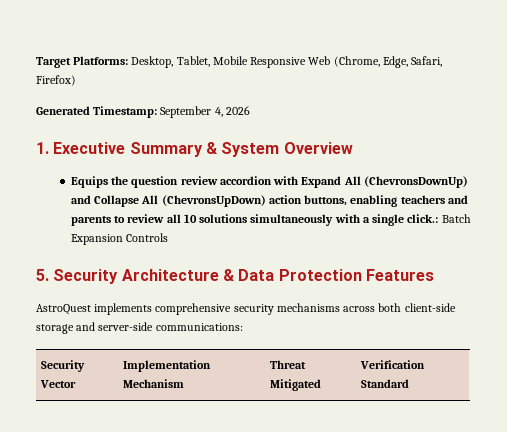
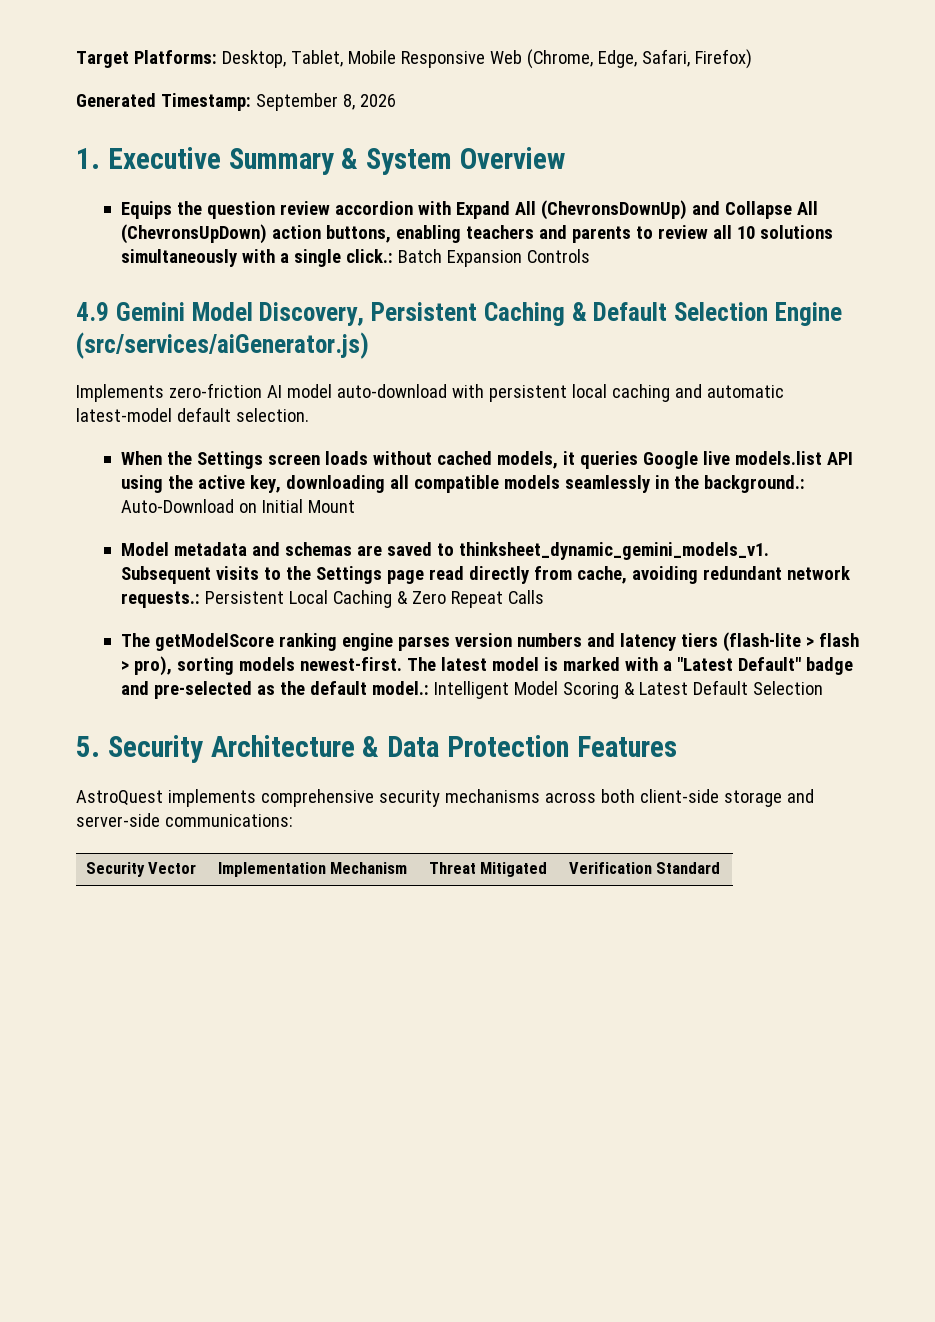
[214,107,223,117] 4, -> [342,94,355,110] 8,
(169, 237) none -> [76,302,842,326] [76,332,369,359] [76,383,784,402] [76,407,309,422] [120,451,853,469] [120,475,805,493] [120,499,355,513] [120,542,769,560] [120,566,850,584] [120,590,544,608] [120,632,859,652] [120,656,853,676] [120,680,823,699] // 4.9 Gemini Model Discovery, Persistent Caching & Default Selection Engine (src/services/aiGenerator.js) // Implements zero-friction AI model auto-download with persistent local caching and automatic latest-model default selection. // When the Settings screen loads without cached models, it queries Google live models.list API using the active key, downloading all compatible models seamlessly in the background.: Auto-Download on Initial Mount // Model metadata and schemas are saved to thinksheet_dynamic_gemini_models_v1. Subsequent visits to the Settings page read directly from cache, avoiding redundant network requests.: Persistent Local Caching & Zero Repeat Calls // The getModelScore ranking engine parses version numbers and latency tiers (flash-lite > flash > pro), sorting models newest-first. The latest model is marked with a "Latest Default" badge and pre-selected as the default model.: Intelligent Model Scoring & Latest Default Selection

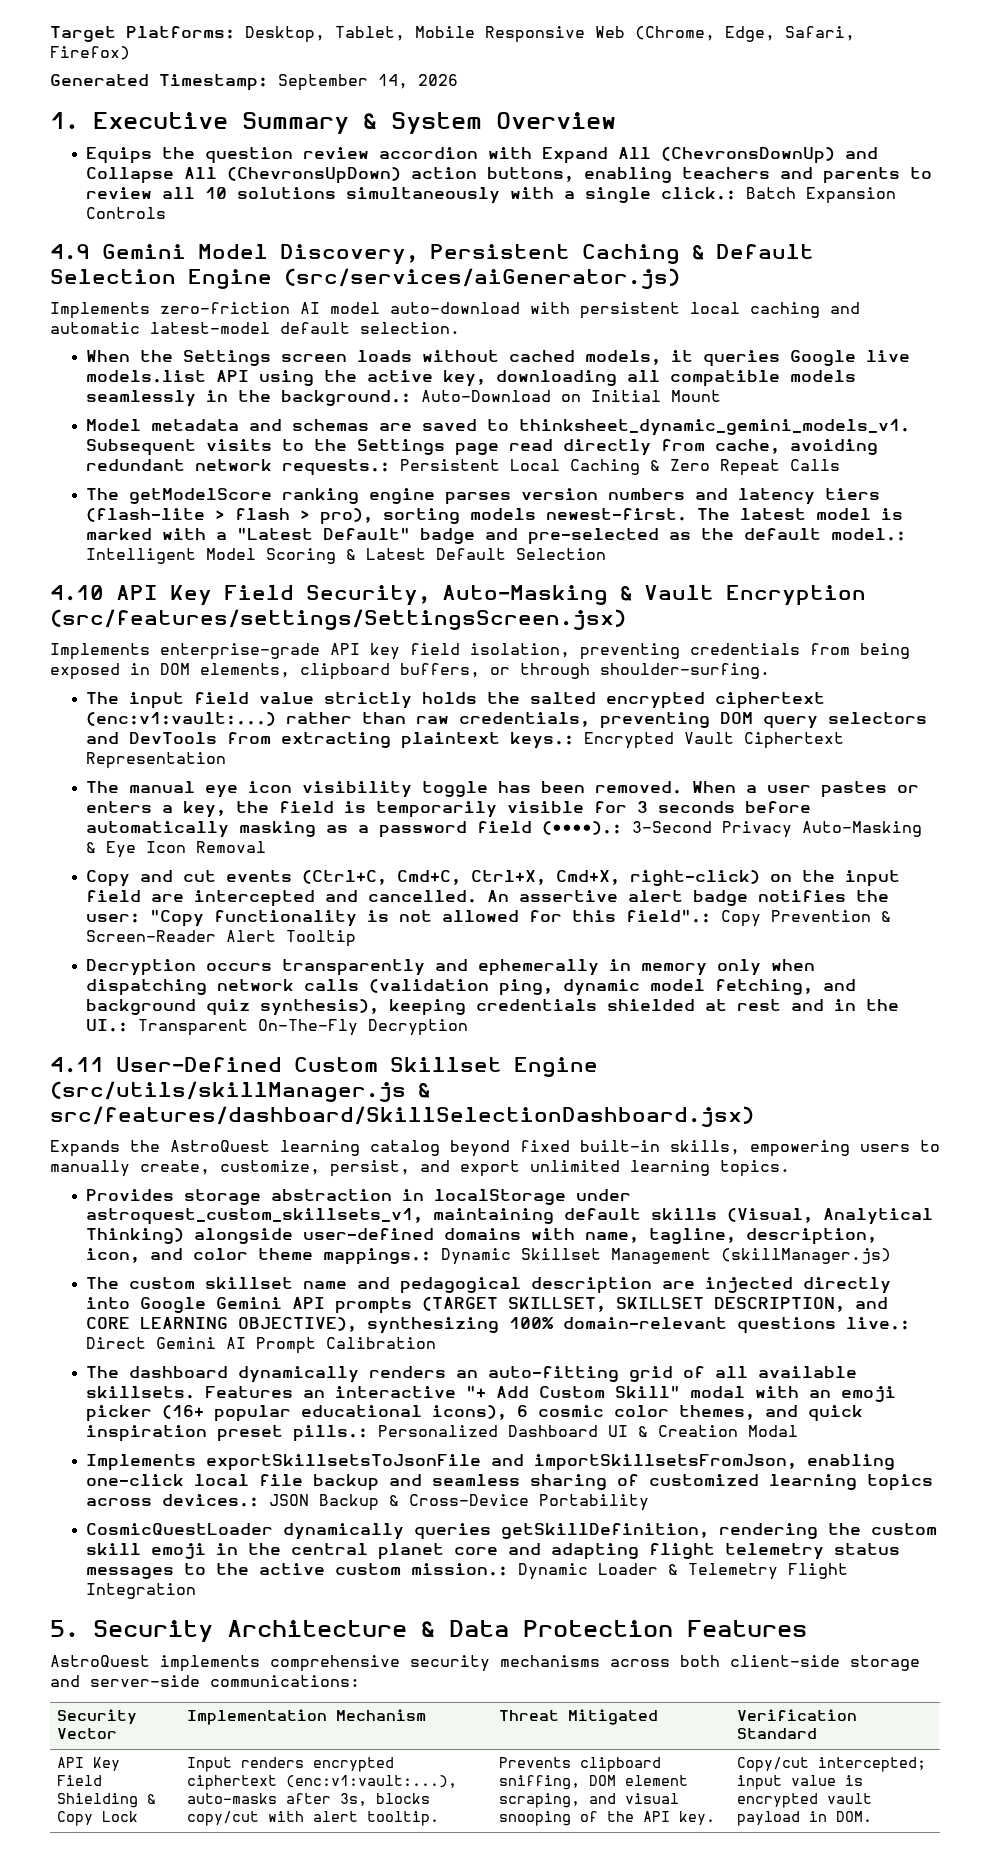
[342,94,355,110] 8, -> [378,74,408,89] 14,
(823, 688) none -> [50,585,866,606] [50,609,626,630] [50,643,910,660] [50,663,770,680] [86,692,826,709] [86,712,928,729] [86,732,845,749] [86,752,227,769] [86,781,920,798] [86,801,812,818] [86,821,923,838] [86,841,267,858] [86,870,901,887] [86,890,890,907] [86,909,892,927] [86,930,357,947] [86,959,816,976] [86,979,857,996] [86,999,900,1016] [86,1019,469,1036] [50,1057,598,1077] [50,1081,430,1102] [50,1106,754,1127] [50,1140,940,1157] [50,1160,790,1177] [86,1189,632,1205] [86,1208,934,1225] [86,1228,878,1245] [86,1248,892,1265] [86,1277,892,1294] [86,1297,889,1314] [86,1317,911,1334] [86,1337,437,1354] [86,1366,858,1383] [86,1385,897,1402] [86,1405,864,1422] [86,1425,799,1442] [86,1454,896,1471] [86,1474,934,1491] [86,1494,650,1511] [86,1523,938,1540] [86,1543,901,1560] [86,1563,849,1580] [86,1583,197,1599] // 4.10 API Key Field Security, Auto-Masking & Vault Encryption (src/features/settings/SettingsScreen.jsx) // Implements enterprise-grade API key field isolation, preventing credentials from being exposed in DOM elements, clipboard buffers, or through shoulder-surfing. // The input field value strictly holds the salted encrypted ciphertext (enc:v1:vault:...) rather than raw credentials, preventing DOM query selectors and DevTools from extracting plaintext keys.: Encrypted Vault Ciphertext Representation // The manual eye icon visibility toggle has been removed. When a user pastes or enters a key, the field is temporarily visible for 3 seconds before automatically masking as a password field (••••).: 3-Second Privacy Auto-Masking & Eye Icon Removal // Copy and cut events (Ctrl+C, Cmd+C, Ctrl+X, Cmd+X, right-click) on the input field are intercepted and cancelled. An assertive alert badge notifies the user: "Copy functionality is not allowed for this field".: Copy Prevention & Screen-Reader Alert Tooltip // Decryption occurs transparently and ephemerally in memory only when dispatching network calls (validation ping, dynamic model fetching, and background quiz synthesis), keeping credentials shielded at rest and in the UI.: Transparent On-The-Fly Decryption // 4.11 User-Defined Custom Skillset Engine (src/utils/skillManager.js & src/features/dashboard/SkillSelectionDashboard.jsx) // Expands the AstroQuest learning catalog beyond fixed built-in skills, empowering users to manually create, customize, persist, and export unlimited learning topics. // Provides storage abstraction in localStorage under astroquest_custom_skillsets_v1, maintaining default skills (Visual, Analytical Thinking) alongside user-defined domains with name, tagline, description, icon, and color theme mappings.: Dynamic Skillset Management (skillManager.js) // The custom skillset name and pedagogical description are injected directly into Google Gemini API prompts (TARGET SKILLSET, SKILLSET DESCRIPTION, and CORE LEARNING OBJECTIVE), synthesizing 100% domain-relevant questions live.: Direct Gemini AI Prompt Calibration // The dashboard dynamically renders an auto-fitting grid of all available skillsets. Features an interactive "+ Add Custom Skill" modal with an emoji picker (16+ popular educational icons), 6 cosmic color themes, and quick inspiration preset pills.: Personalized Dashboard UI & Creation Modal // Implements exportSkillsetsToJsonFile and importSkillsetsFromJson, enabling one-click local file backup and seamless sharing of customized learning topics across devices.: JSON Backup & Cross-Device Portability // CosmicQuestLoader dynamically queries getSkillDefinition, rendering the custom skill emoji in the central planet core and adapting flight telemetry status messages to the active custom mission.: Dynamic Loader & Telemetry Flight Integration
(721, 868) none -> [57,1757,121,1771] [57,1775,103,1786] [57,1793,157,1808] [57,1811,139,1826] [187,1757,395,1772] [187,1775,458,1790] [187,1793,431,1806] [187,1811,440,1826] [499,1757,662,1772] [499,1775,689,1790] [499,1793,680,1808] [499,1811,716,1826] [737,1757,927,1772] [737,1775,864,1790] [737,1793,873,1808] [737,1811,873,1826] // API Key Field Shielding & Copy Lock | Input renders encrypted ciphertext (enc:v1:vault:...), auto-masks after 3s, blocks copy/cut with alert tooltip. | Prevents clipboard sniffing, DOM element scraping, and visual snooping of the API key. | Copy/cut intercepted; input value is encrypted vault payload in DOM.

